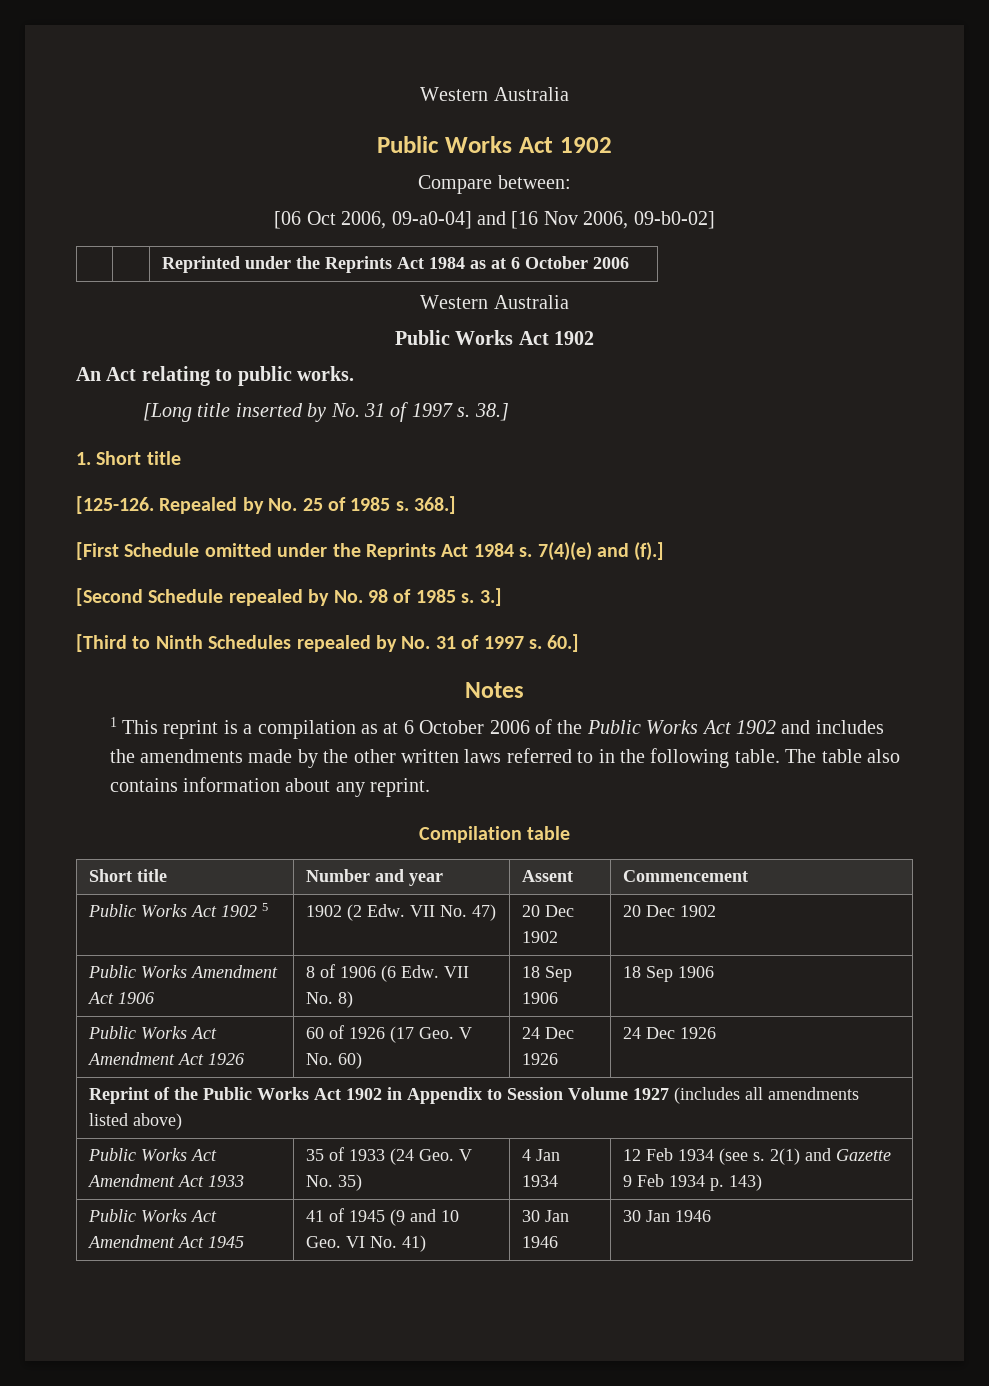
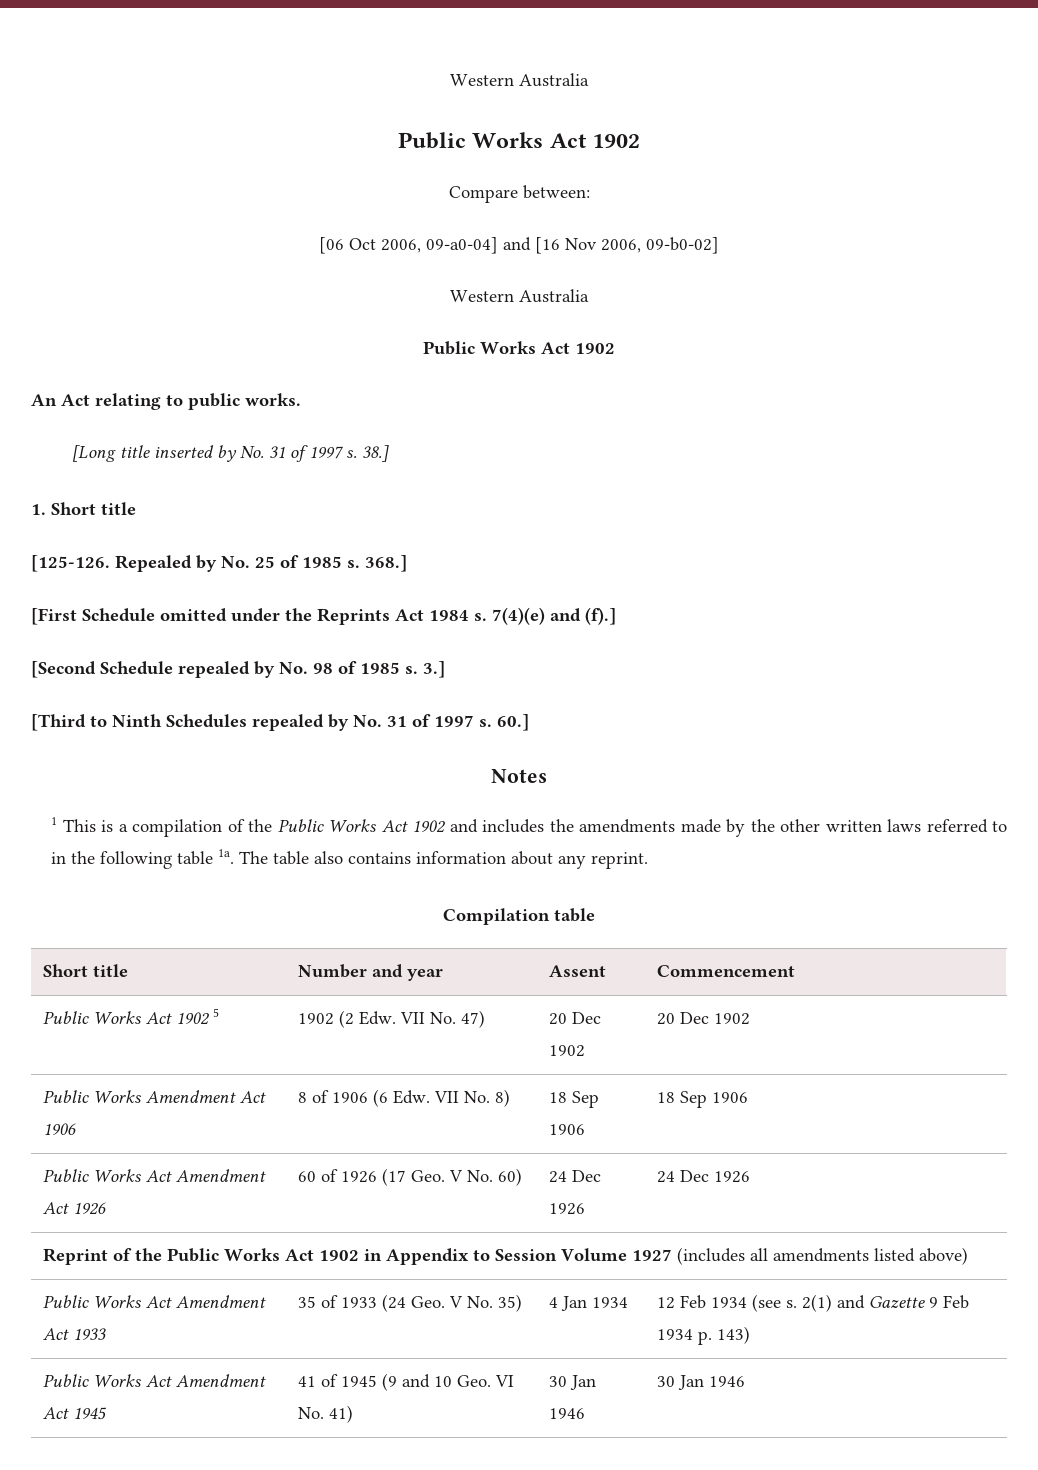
[162,256,630,273] // | | Reprinted under the Reprints Act 1984 as at 6 October 2006 -> (719, 245) none
[163,720,219,739] reprint -> (96, 825) none
[360,720,530,734] as at 6 October 2006 -> (223, 828) none
[734,749,780,763] table. -> [177,849,235,865] table 1a.

